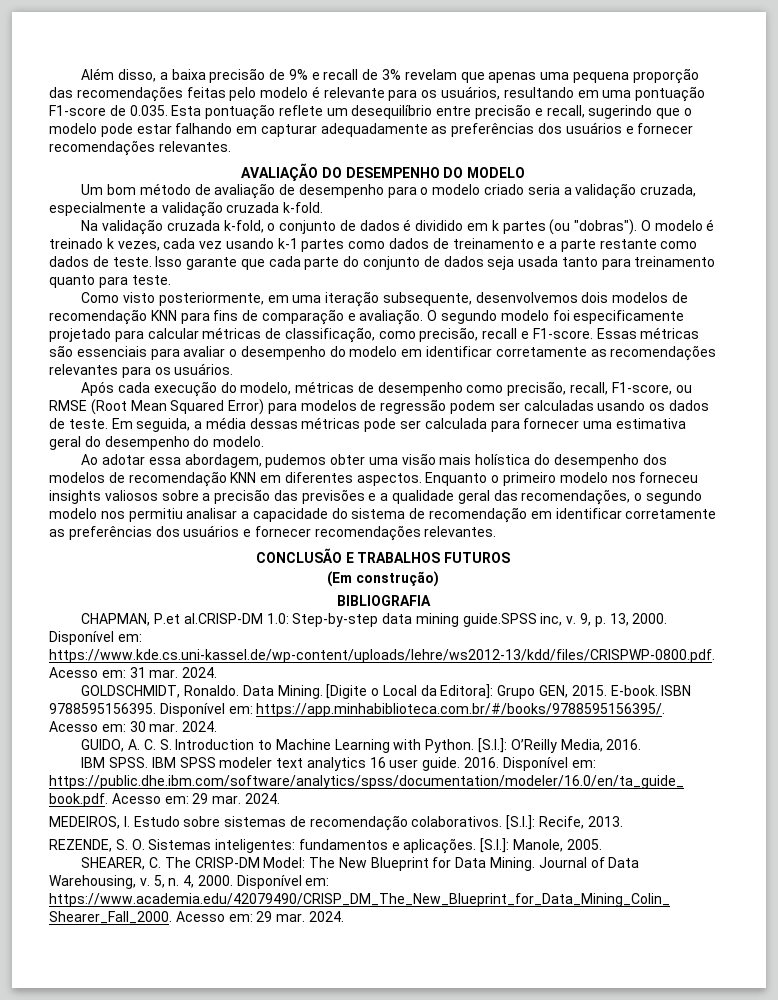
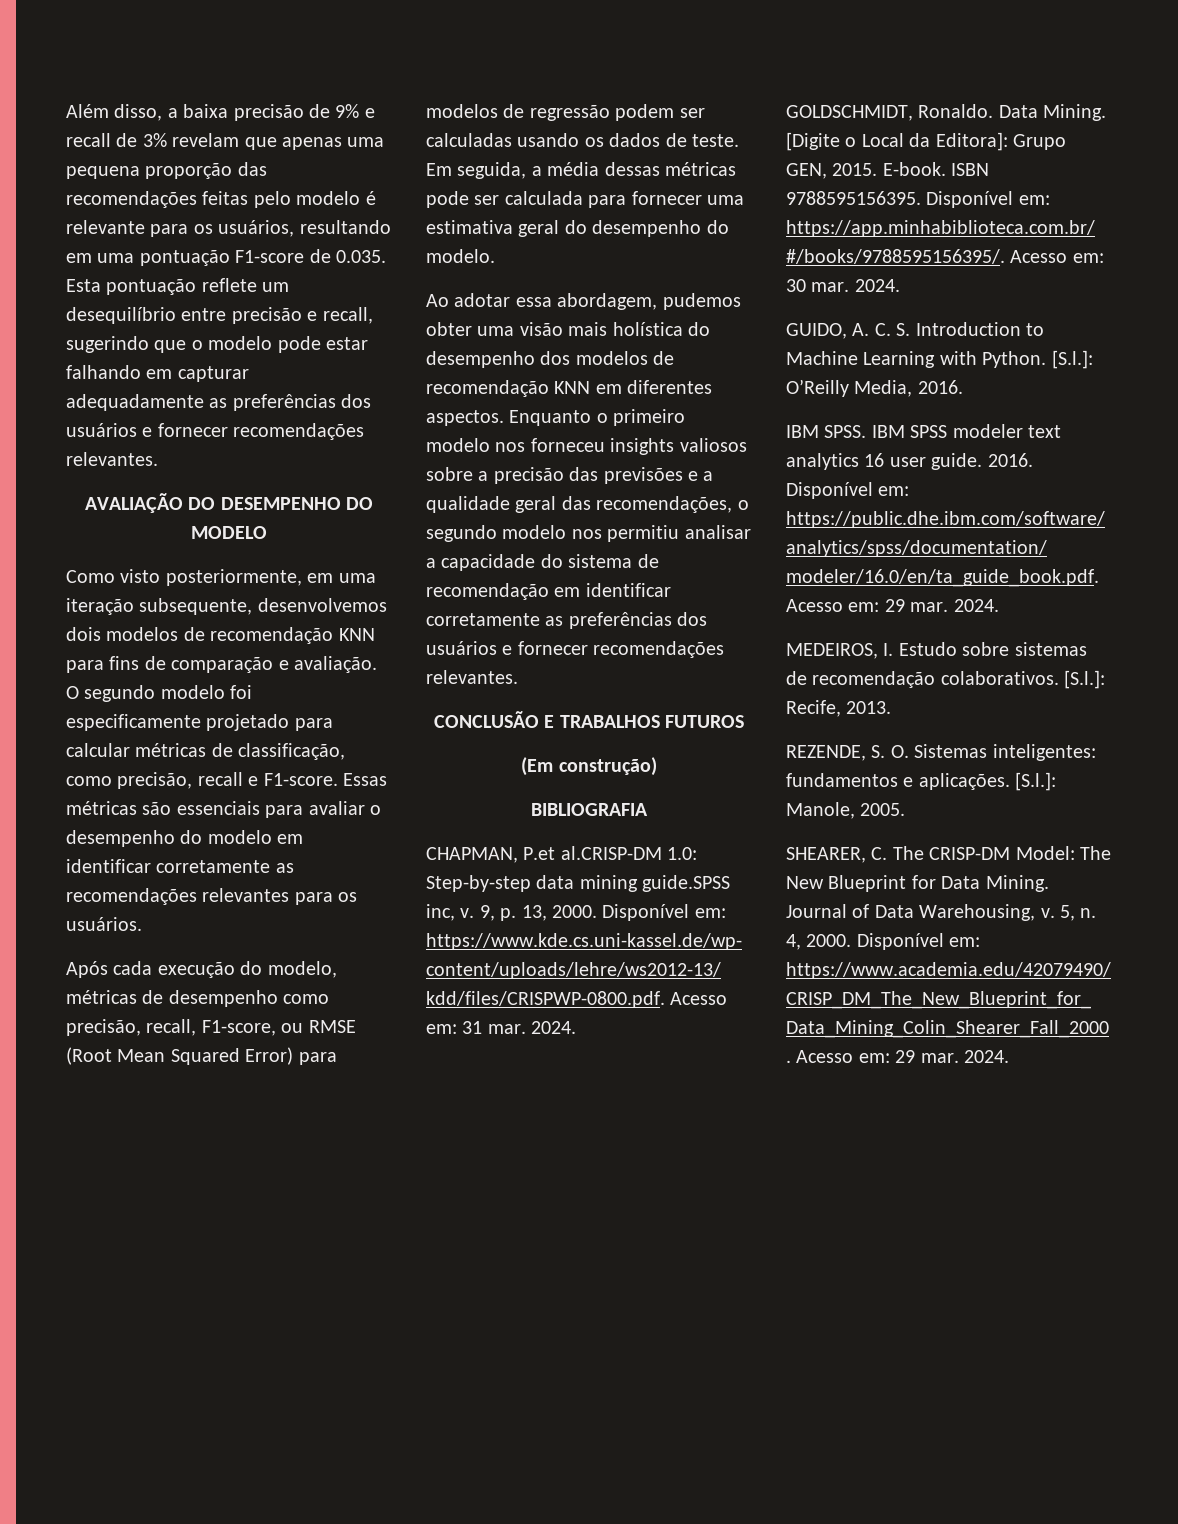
[81,183,697,199] [49,201,324,217] [81,219,715,235] [49,238,698,252] [49,256,716,270] [49,275,171,288] // Um bom método de avaliação de desempenho para o modelo criado seria a validação cruzada, especialmente a validação cruzada k-fold. // Na validação cruzada k-fold, o conjunto de dados é dividido em k partes (ou "dobras"). O modelo é treinado k vezes, cada vez usando k-1 partes como dados de treinamento e a parte restante como dados de teste. Isso garante que cada parte do conjunto de dados seja usada tanto para treinamento quanto para teste. -> (267, 532) none

